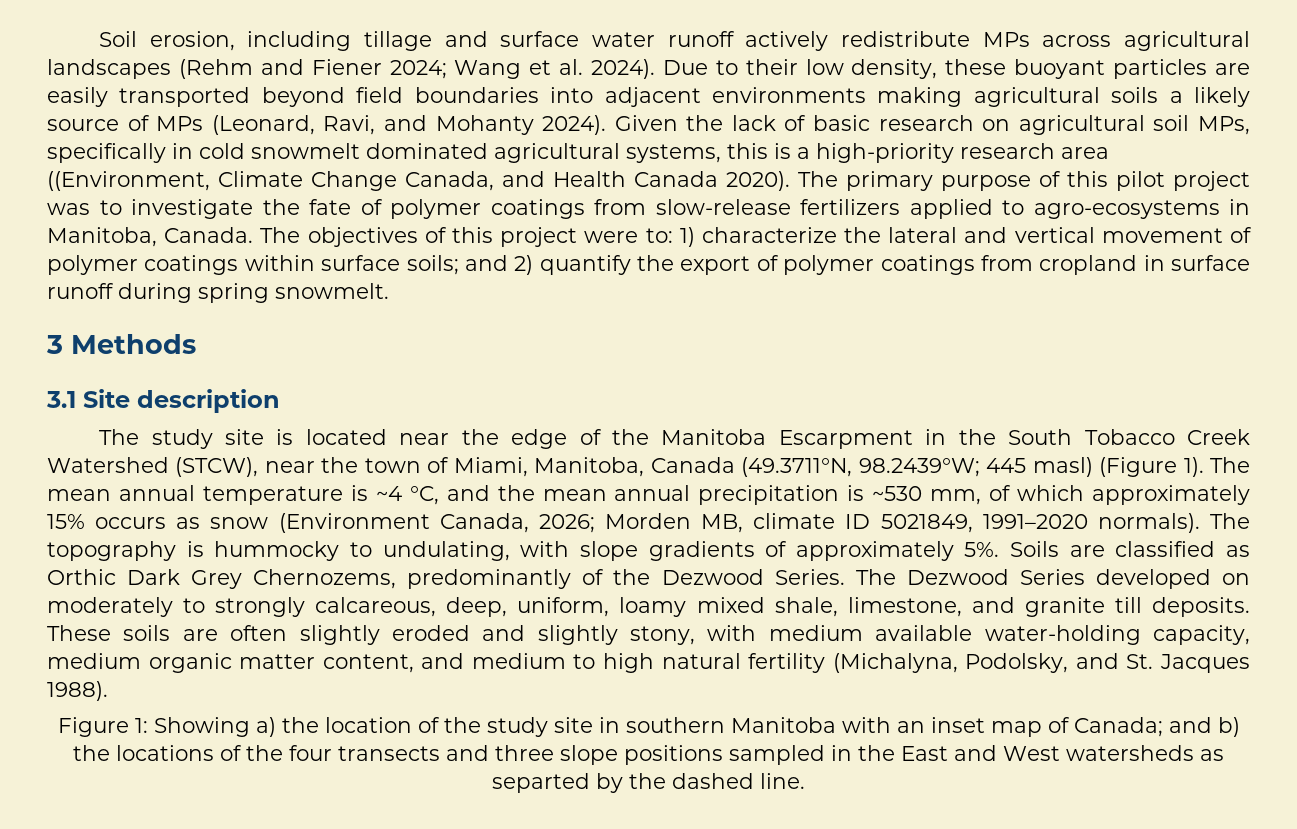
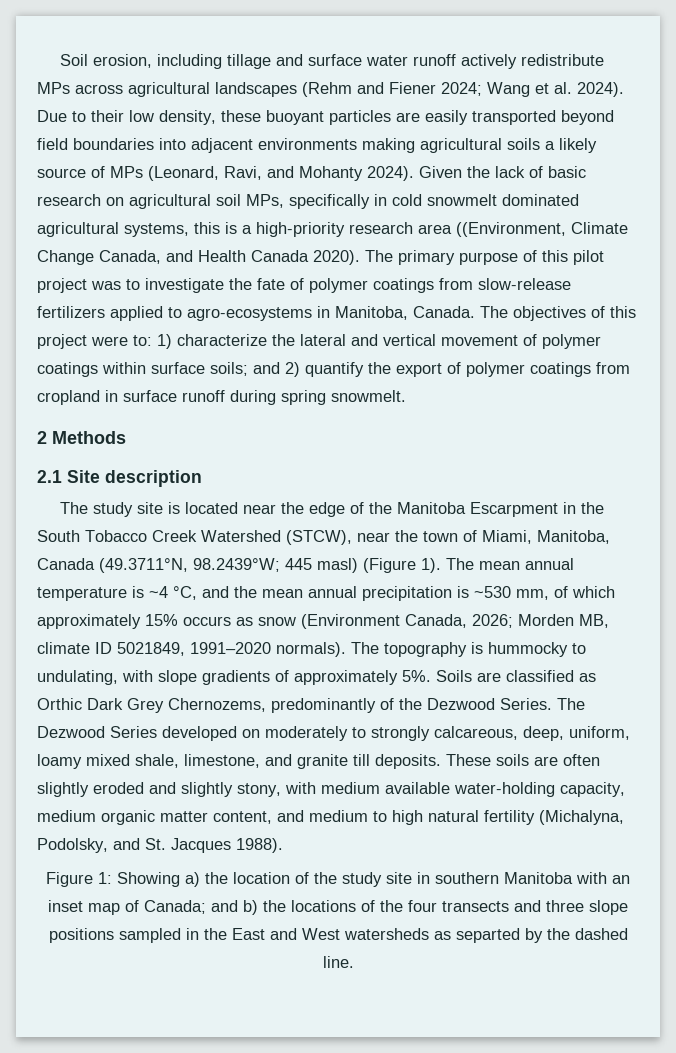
[46,335,63,354] 3 -> [37,431,47,444] 2
[46,391,76,408] 3.1 -> [37,470,62,483] 2.1

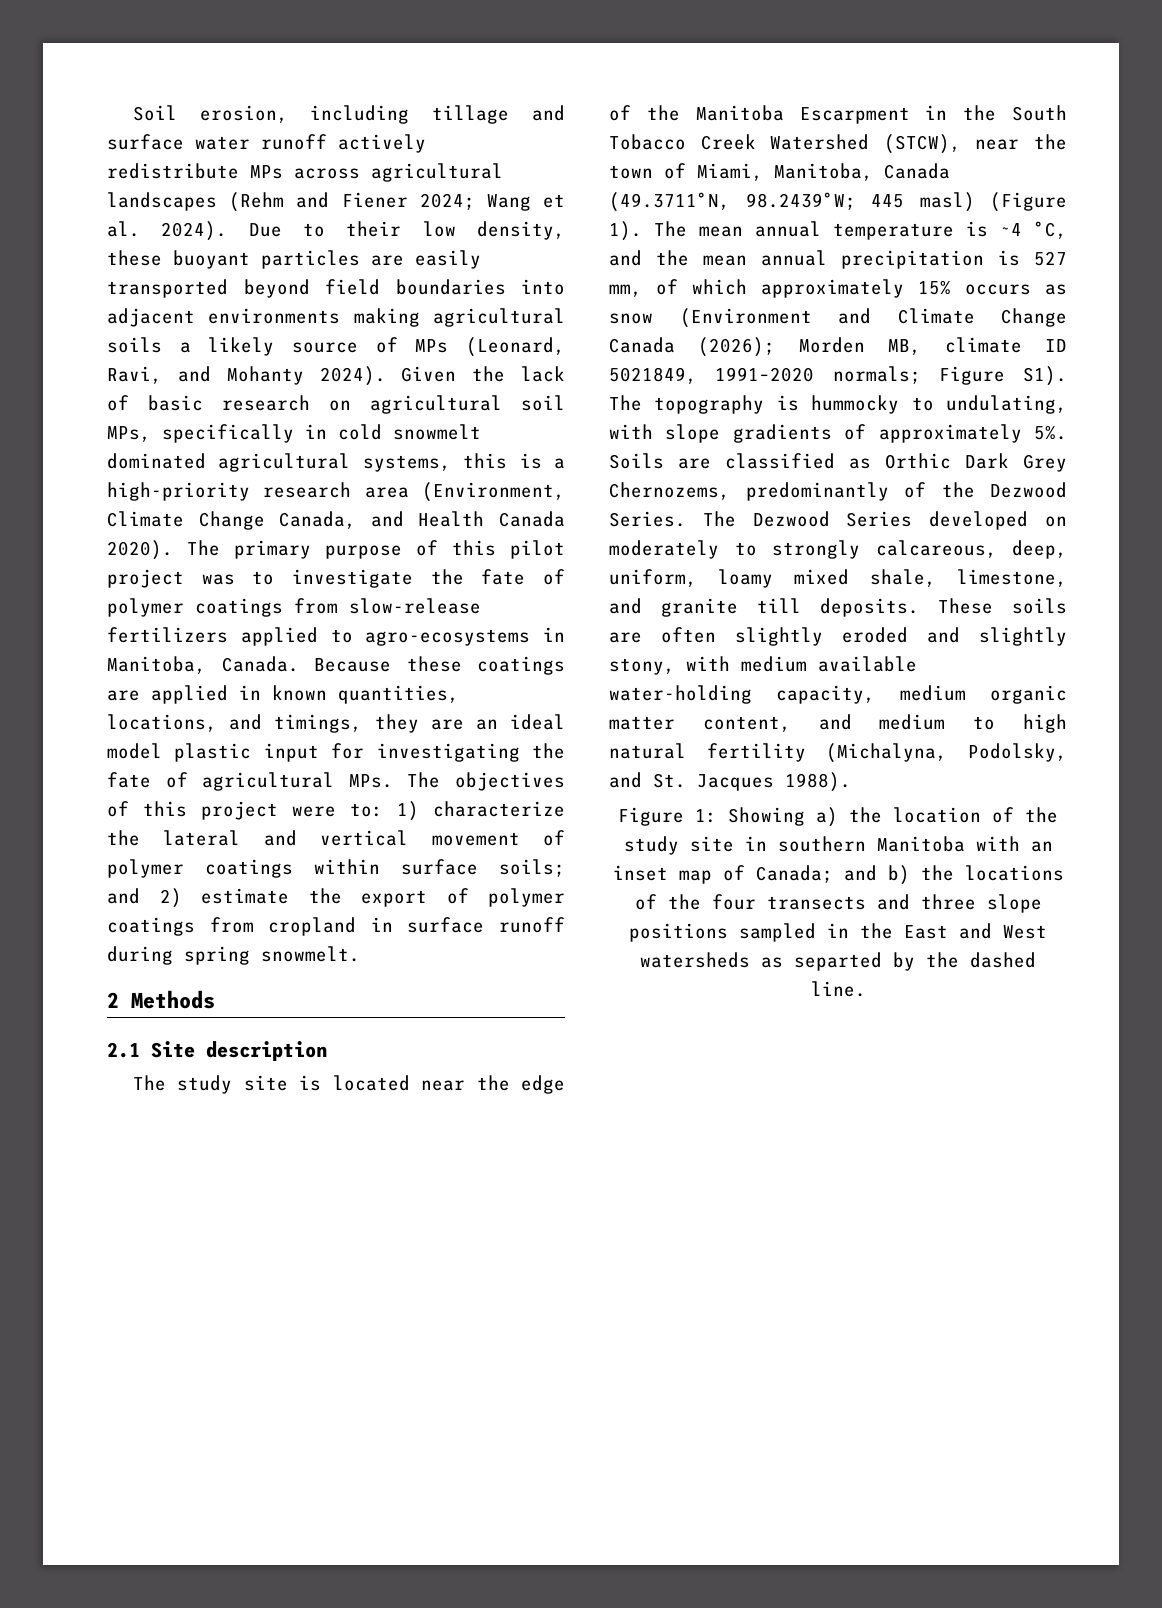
[456,222,566,237] ((Environment, -> [422,482,565,502] (Environment,
(475, 312) none -> [314,656,565,675] [107,685,459,704] [107,714,565,733] [107,743,565,762] [107,772,393,791] Because these coatings are applied in known quantities, locations, and timings, they are an ideal model plastic input for investigating the fate of agricultural MPs.
[305,362,364,377] quantify -> [201,888,289,904] estimate
[474,586,511,598] ~530 -> [1034,251,1067,266] 527
[405,614,513,628] Canada, 2026; -> [838,308,1067,327] [609,337,776,357] and Climate Change Canada (2026);
[276,642,346,657] normals). -> [832,366,1067,386] normals; Figure S1).

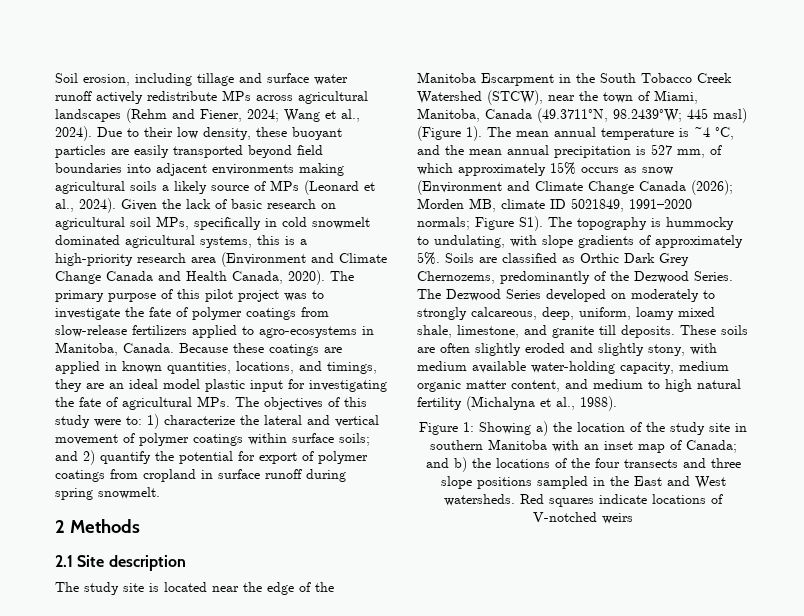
[341,192,408,208] Fiener -> [200,109,242,122] Fiener,
[107,221,140,237] al. -> [341,109,360,122] al.,
[466,337,565,357] [107,366,304,385] (Leonard, Ravi, and Mohanty -> [304,180,375,195] [55,199,74,212] (Leonard et al.,
[422,482,565,502] [107,511,357,530] (Environment, Climate Change Canada, -> [221,252,387,267] [55,271,153,284] (Environment and Climate Change Canada
[499,511,565,527] Canada -> [232,271,283,284] Canada,
[201,801,278,820] project -> [55,415,90,428] study
[201,888,342,904] estimate the -> [100,451,255,464] quantify the potential for
[826,743,1067,763] [609,772,774,791] (Michalyna, Podolsky, and St. Jacques -> [466,396,575,411] (Michalyna et al.,
[640,952,1036,971] [810,981,866,997] watersheds as separted by the dashed line. -> [444,494,723,507] [533,512,633,524] watersheds. Red squares indicate locations of V-notched weirs

